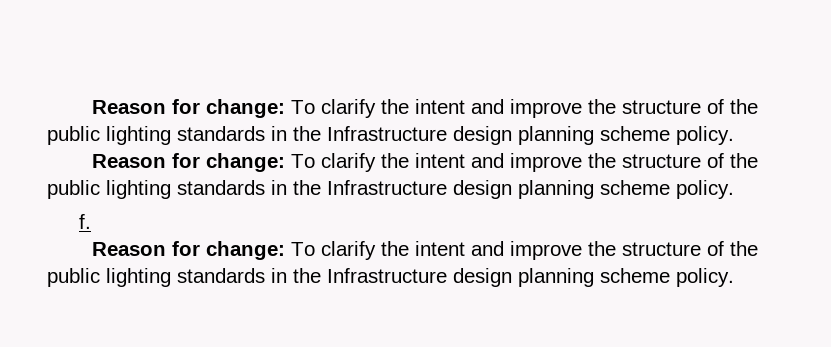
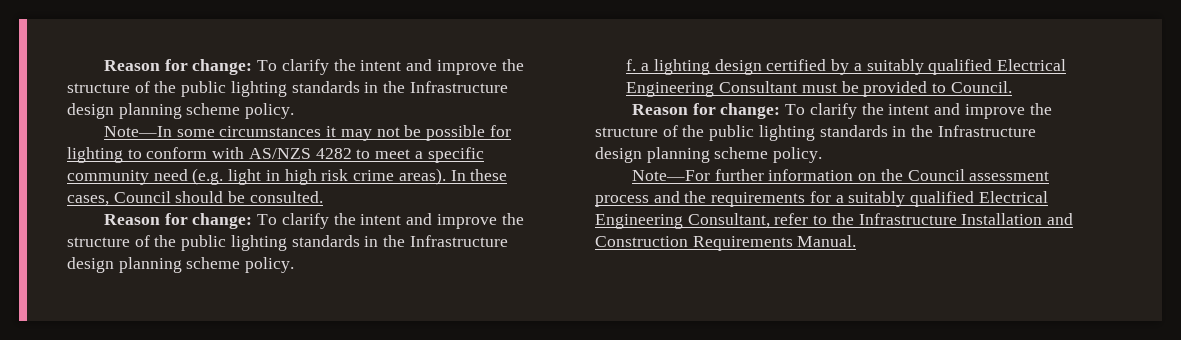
(734, 135) none -> [104,125,511,141] [67,147,484,163] [67,168,508,185] [67,191,323,206] // Note—In some circumstances it may not be possible for lighting to conform with AS/NZS 4282 to meet a specific community need (e.g. light in high risk crime areas). In these cases, Council should be consulted.
(92, 221) none -> [641,59,1066,75] [626,81,1012,97] a lighting design certified by a suitably qualified Electrical Engineering Consultant must be provided to Council.
(734, 277) none -> [632,169,1050,181] [595,191,1048,207] [595,213,1074,229] [595,235,857,251] // Note—For further information on the Council assessment process and the requirements for a suitably qualified Electrical Engineering Consultant, refer to the Infrastructure Installation and Construction Requirements Manual.

